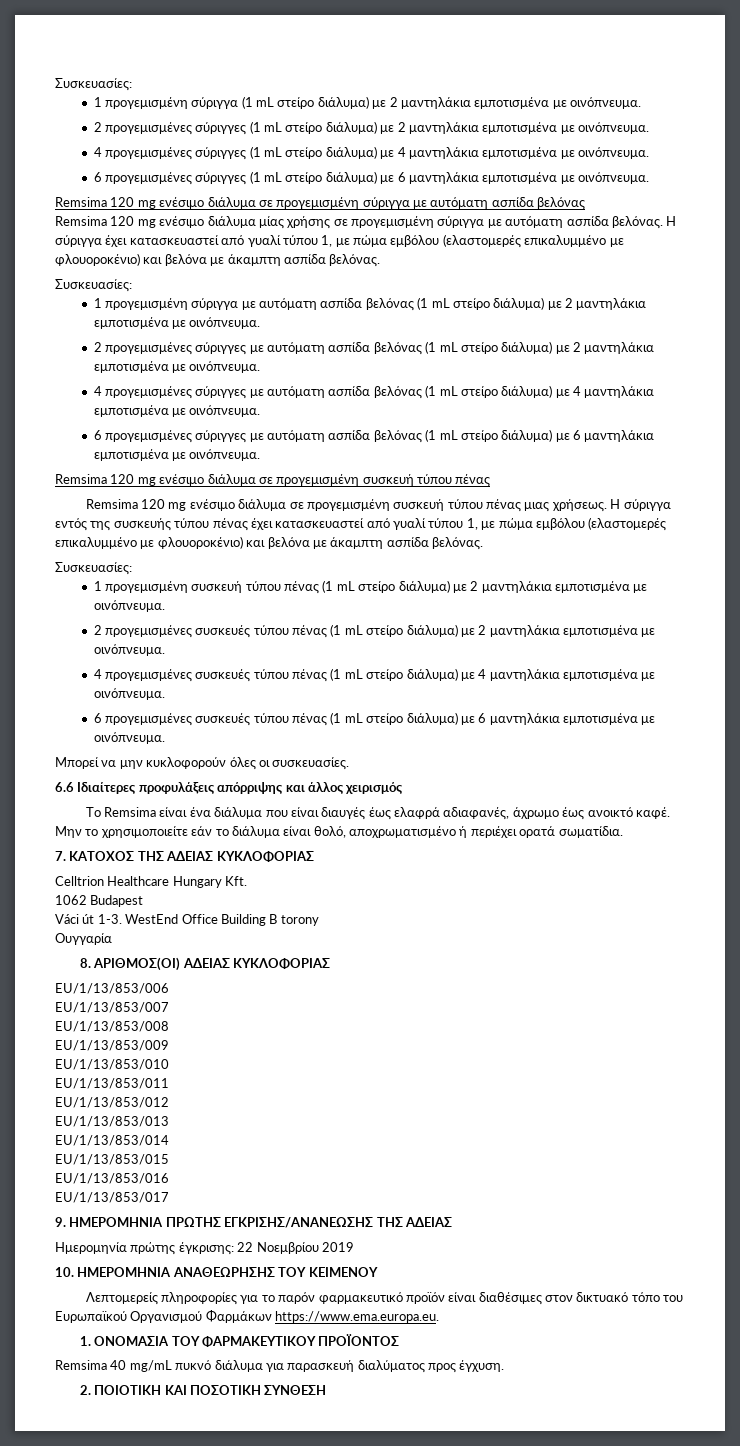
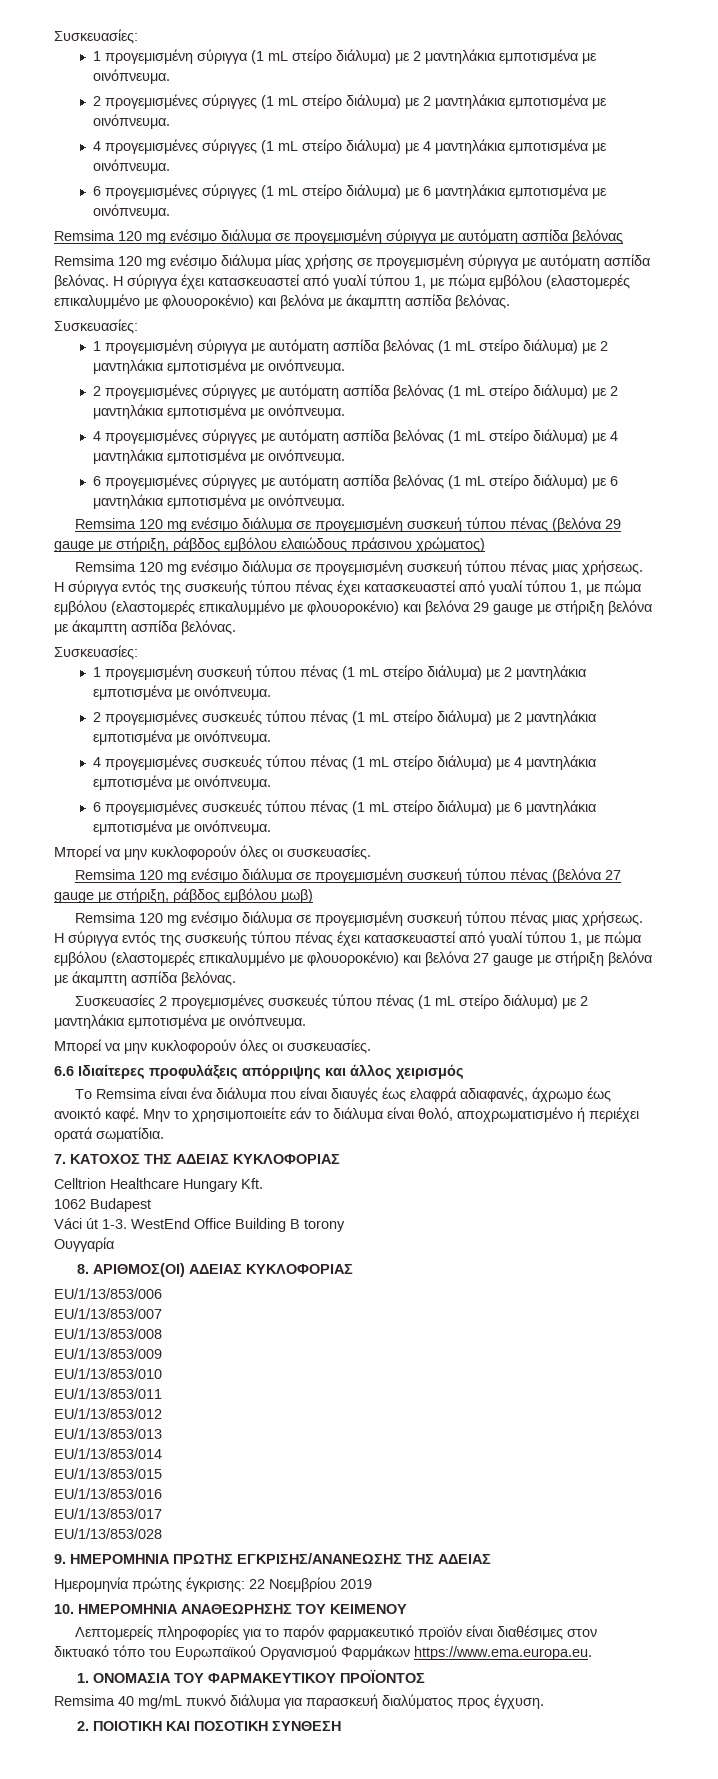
(491, 480) none -> [551,517,621,532] [54,537,485,552] (βελόνα 29 gauge με στήριξη, ράβδος εμβόλου ελαιώδους πράσινου χρώματος)
(310, 543) none -> [473,600,652,615] 29 gauge με στήριξη βελόνα
(350, 763) none -> [74,868,621,883] [54,888,313,903] [74,911,643,926] [54,931,641,946] [54,951,652,966] [54,971,236,986] [74,994,588,1009] [54,1014,306,1029] [54,1039,371,1054] // Remsima 120 mg ενέσιμο διάλυμα σε προγεμισμένη συσκευή τύπου πένας (βελόνα 27 gauge με στήριξη, ράβδος εμβόλου μωβ) // Remsima 120 mg ενέσιμο διάλυμα σε προγεμισμένη συσκευή τύπου πένας μιας χρήσεως. Η σύριγγα εντός της συσκευής τύπου πένας έχει κατασκευαστεί από γυαλί τύπου 1, με πώμα εμβόλου (ελαστομερές επικαλυμμένο με φλουοροκένιο) και βελόνα 27 gauge με στήριξη βελόνα με άκαμπτη ασπίδα βελόνας. // Συσκευασίες 2 προγεμισμένες συσκευές τύπου πένας (1 mL στείρο διάλυμα) με 2 μαντηλάκια εμποτισμένα με οινόπνευμα. // Μπορεί να μην κυκλοφορούν όλες οι συσκευασίες.
(169, 1197) none -> [54,1528,162,1539] // EU/1/13/853/028

